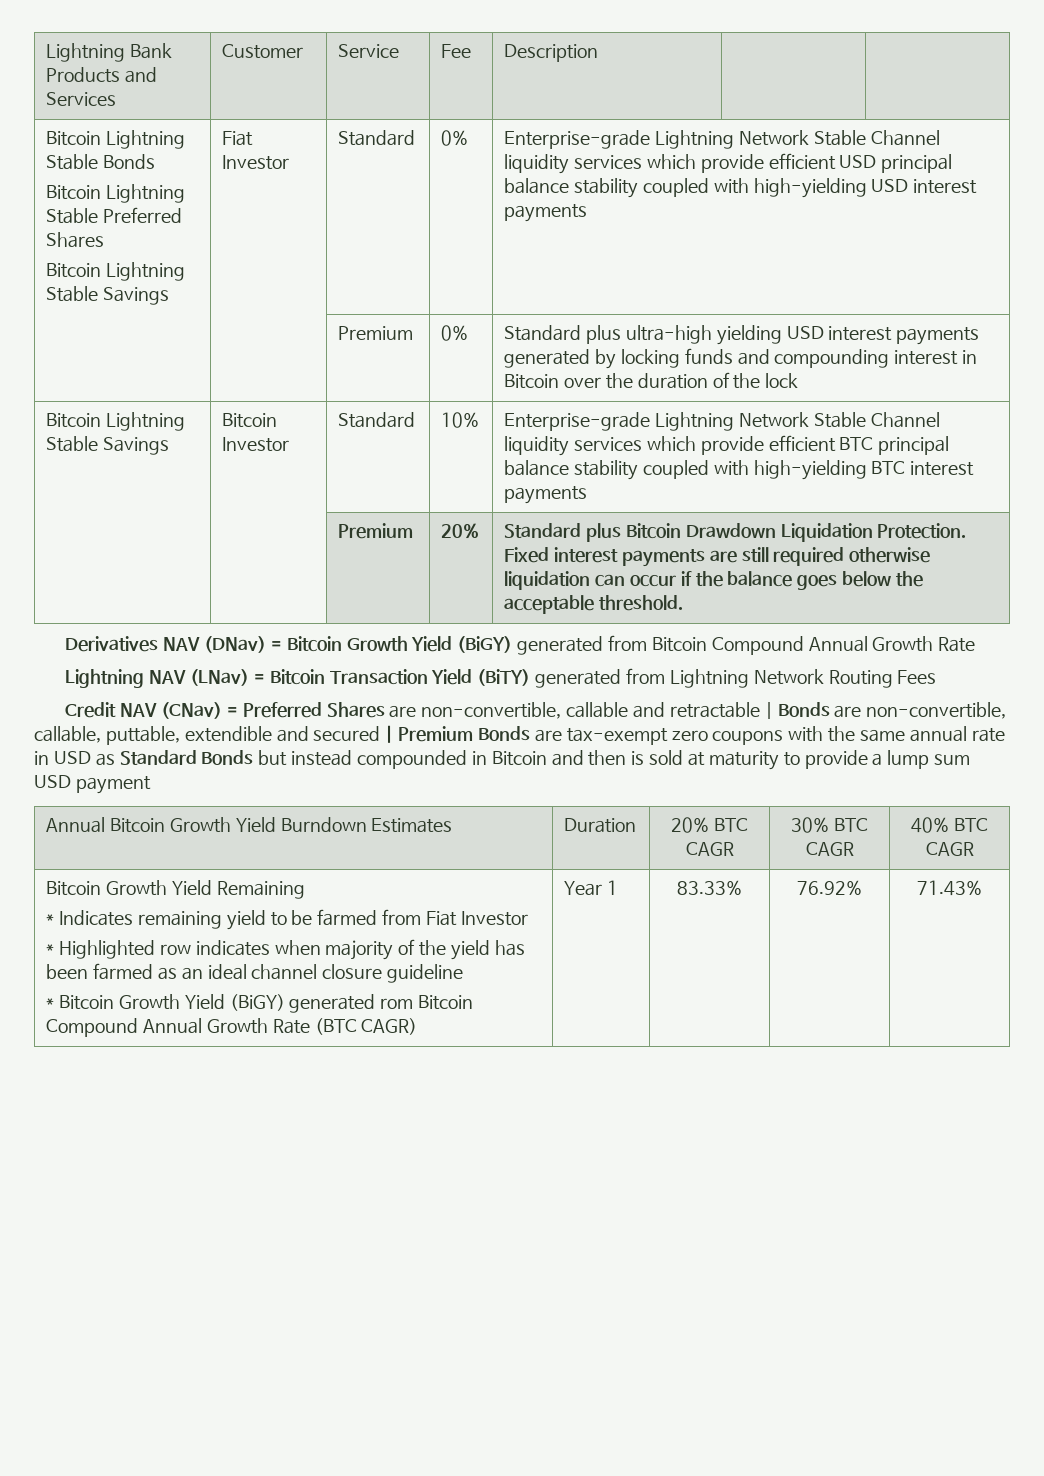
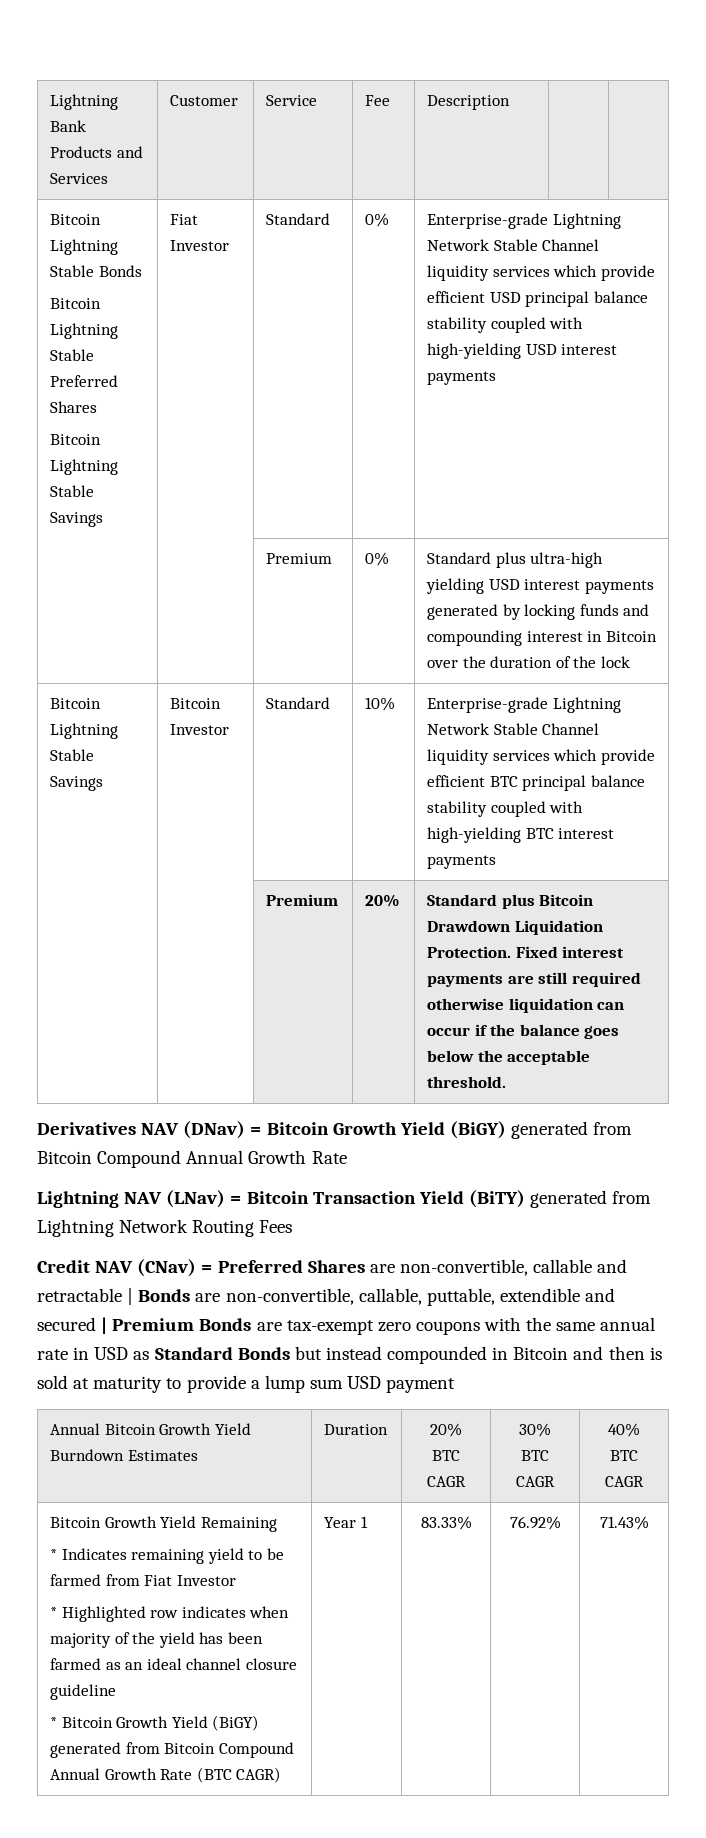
[380,998,414,1009] rom -> [125,1742,160,1754] from

